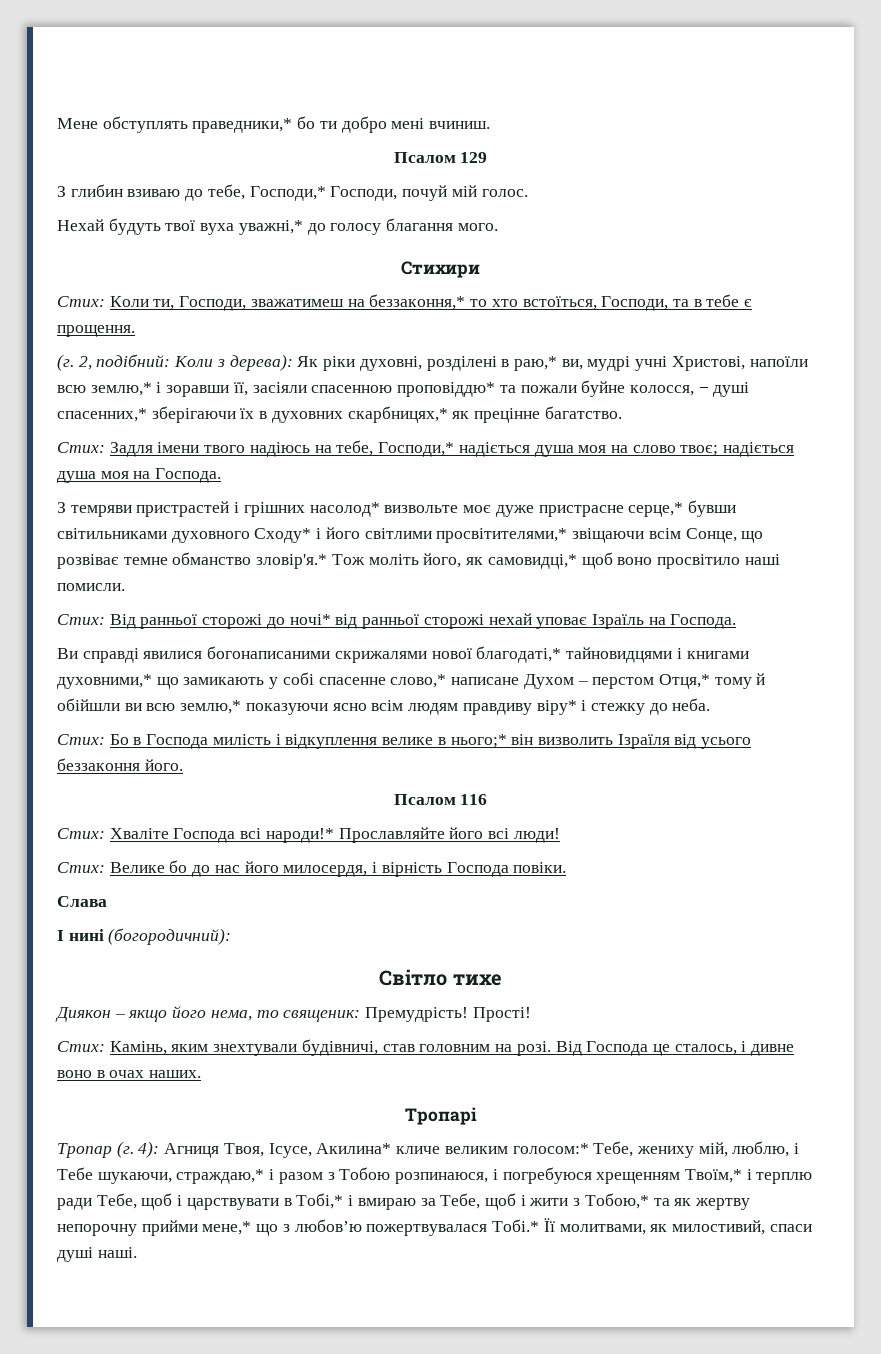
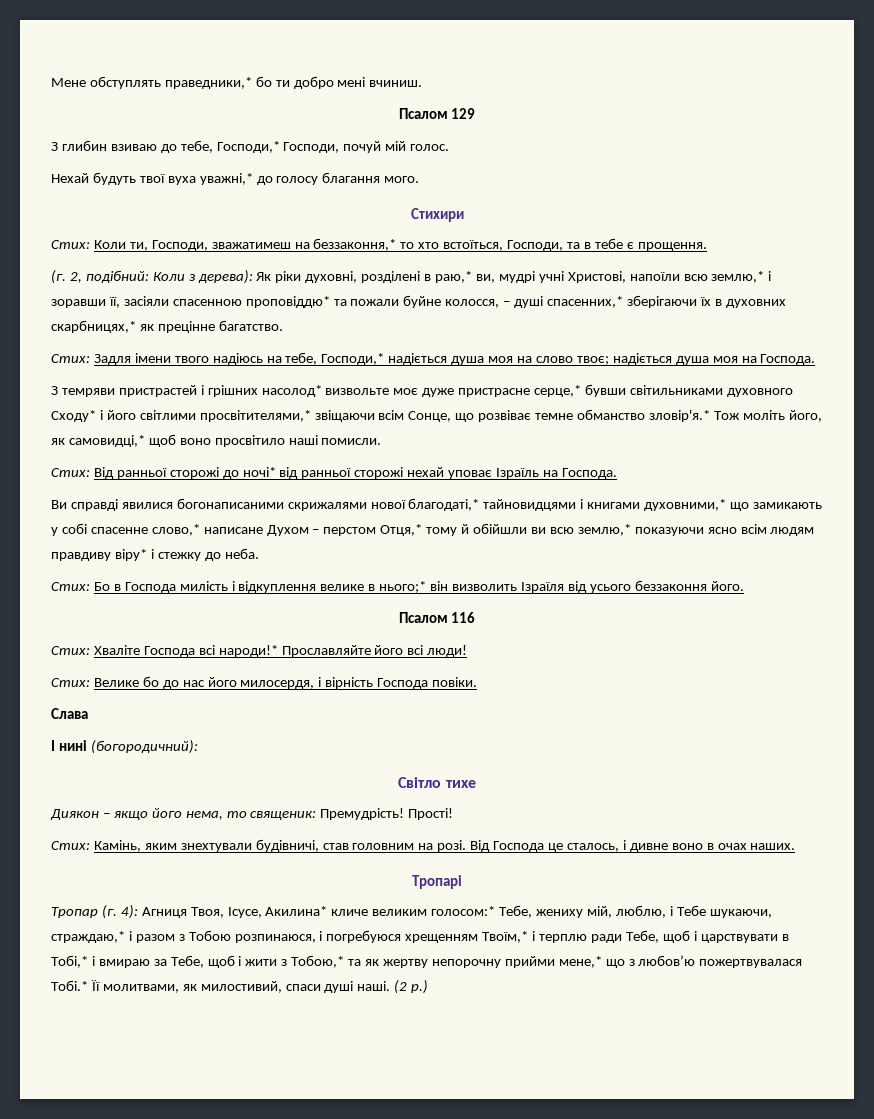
(137, 1252) none -> [394,980,429,994] (2 р.)

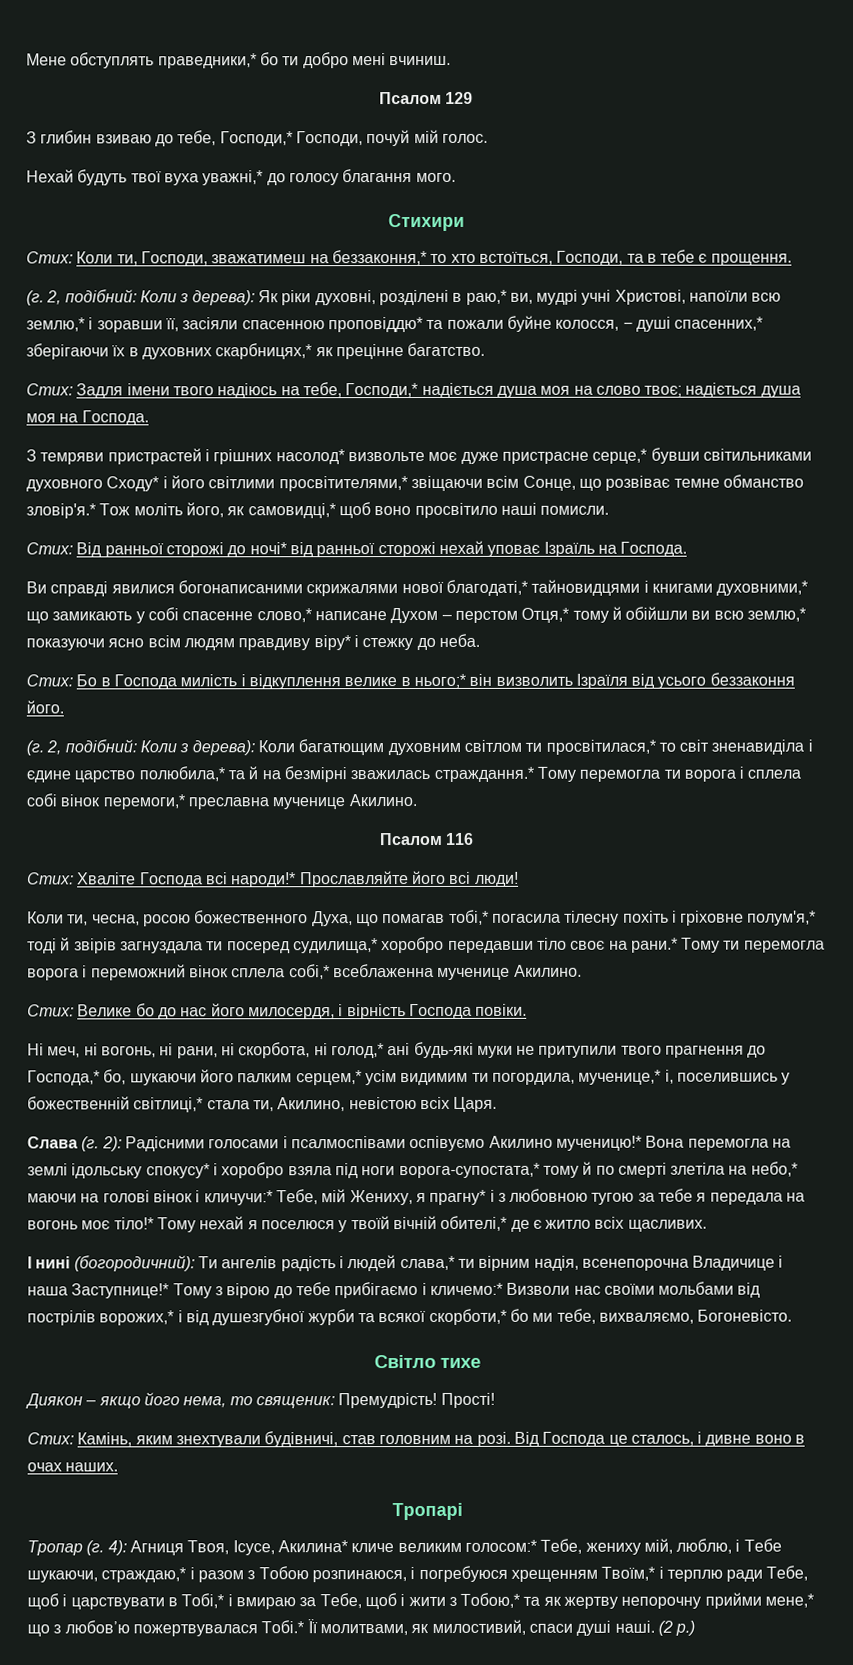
(744, 586) none -> [26,739,813,756] [26,766,802,783] [26,793,417,810] // (г. 2, подібний: Коли з дерева): Коли багатющим духовним світлом ти просвітилася,* то світ зненавиділа і єдине царство полюбила,* та й на безмірні зважилась страждання.* Тому перемогла ти ворога і сплела собі вінок перемоги,* преславна мученице Акилино.
(468, 651) none -> [27,909,817,927] [27,936,825,954] [27,963,582,981] // Коли ти, чесна, росою божественного Духа, що помагав тобі,* погасила тілесну похіть і гріховне полум'я,* тоді й звірів загнуздала ти посеред судилища,* хоробро передавши тіло своє на рани.* Тому ти перемогла ворога і переможний вінок сплела собі,* всеблаженна мученице Акилино.
[51,708,88,719] [51,740,198,754] Слава // І нині (богородичний): -> [27,1041,767,1059] [27,1069,791,1086] [27,1096,498,1113] [27,1135,791,1152] [27,1161,798,1179] [27,1188,806,1206] [27,1215,707,1233] [27,1255,784,1272] [27,1281,762,1299] [27,1308,793,1326] Ні меч, ні вогонь, ні рани, ні скорбота, ні голод,* ані будь-які муки не притупили твого прагнення до Господа,* бо, шукаючи його палким серцем,* усім видимим ти погордила, мученице,* і, поселившись у божественній світлиці,* стала ти, Акилино, невістою всіх Царя. // Слава (г. 2): Радісними голосами і псалмоспівами оспівуємо Акилино мученицю!* Вона перемогла на землі ідольську спокусу* і хоробро взяла під ноги ворога-супостата,* тому й по смерті злетіла на небо,* маючи на голові вінок і кличучи:* Тебе, мій Жениху, я прагну* і з любовною тугою за тебе я передала на вогонь моє тіло!* Тому нехай я поселюся у твоїй вічній обителі,* де є житло всіх щасливих. // І нині (богородичний): Ти ангелів радість і людей слава,* ти вірним надія, всенепорочна Владичице і наша Заступнице!* Тому з вірою до тебе прибігаємо і кличемо:* Визволи нас своїми мольбами від пострілів ворожих,* і від душезгубної журби та всякої скорботи,* бо ми тебе, вихваляємо, Богоневісто.

